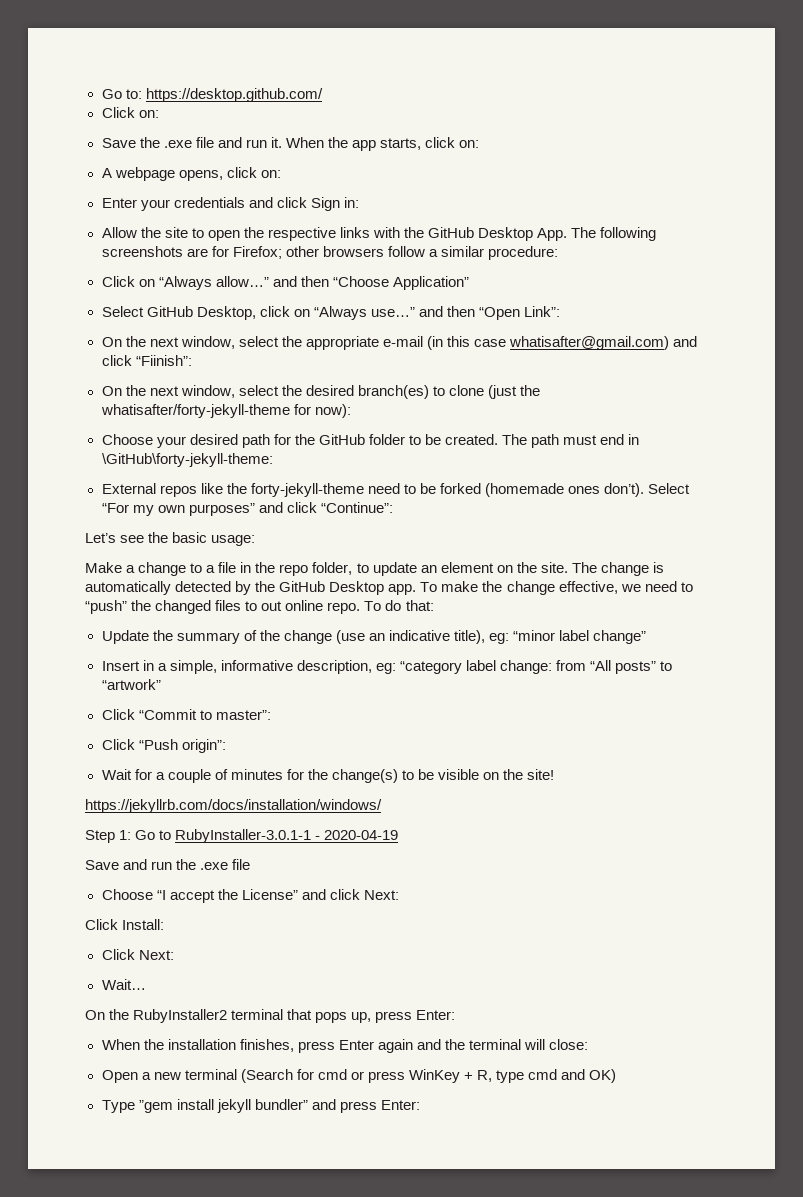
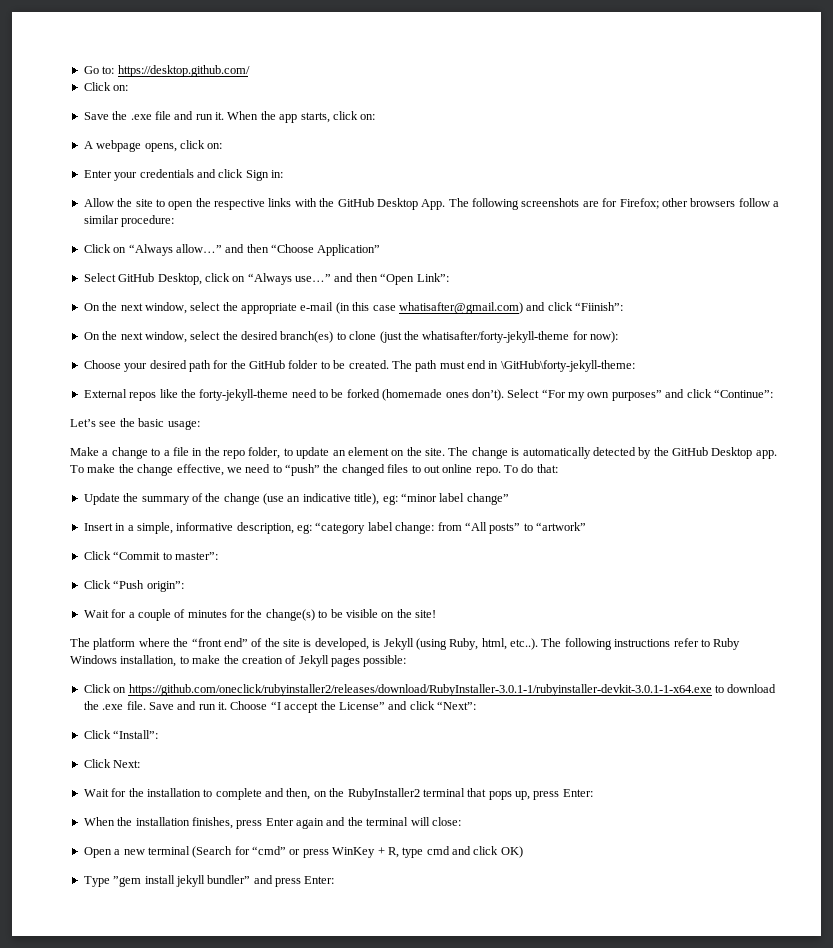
[85,799,382,813] [85,829,399,843] [85,859,251,870] https://jekyllrb.com/docs/installation/windows/ // Step 1: Go to RubyInstaller-3.0.1-1 - 2020-04-19 // Save and run the .exe file // -> [70,638,741,650] [70,655,407,667] [83,684,777,696] [83,701,227,710] The platform where the “front end” of the site is developed, is Jekyll (using Ruby, html, etc..). The following instructions refer to Ruby Windows installation, to make the creation of Jekyll pages possible: // Click on https://github.com/oneclick/rubyinstaller2/releases/download/RubyInstaller-3.0.1-1/rubyinstaller-devkit-3.0.1-1-x64.exe to download the .exe file. Save and run it.
[363,890,399,900] [85,919,165,930] Next: // Click Install: -> [437,701,476,710] [83,730,159,739] “Next”: // Click “Install”:
[101,979,146,990] [85,1010,105,1020] Wait… // On -> [83,788,327,800] Wait for the installation to complete and then, on
[317,1069,347,1080] cmd -> [252,846,286,855] “cmd”
(586, 1074) none -> [473,846,499,855] click

